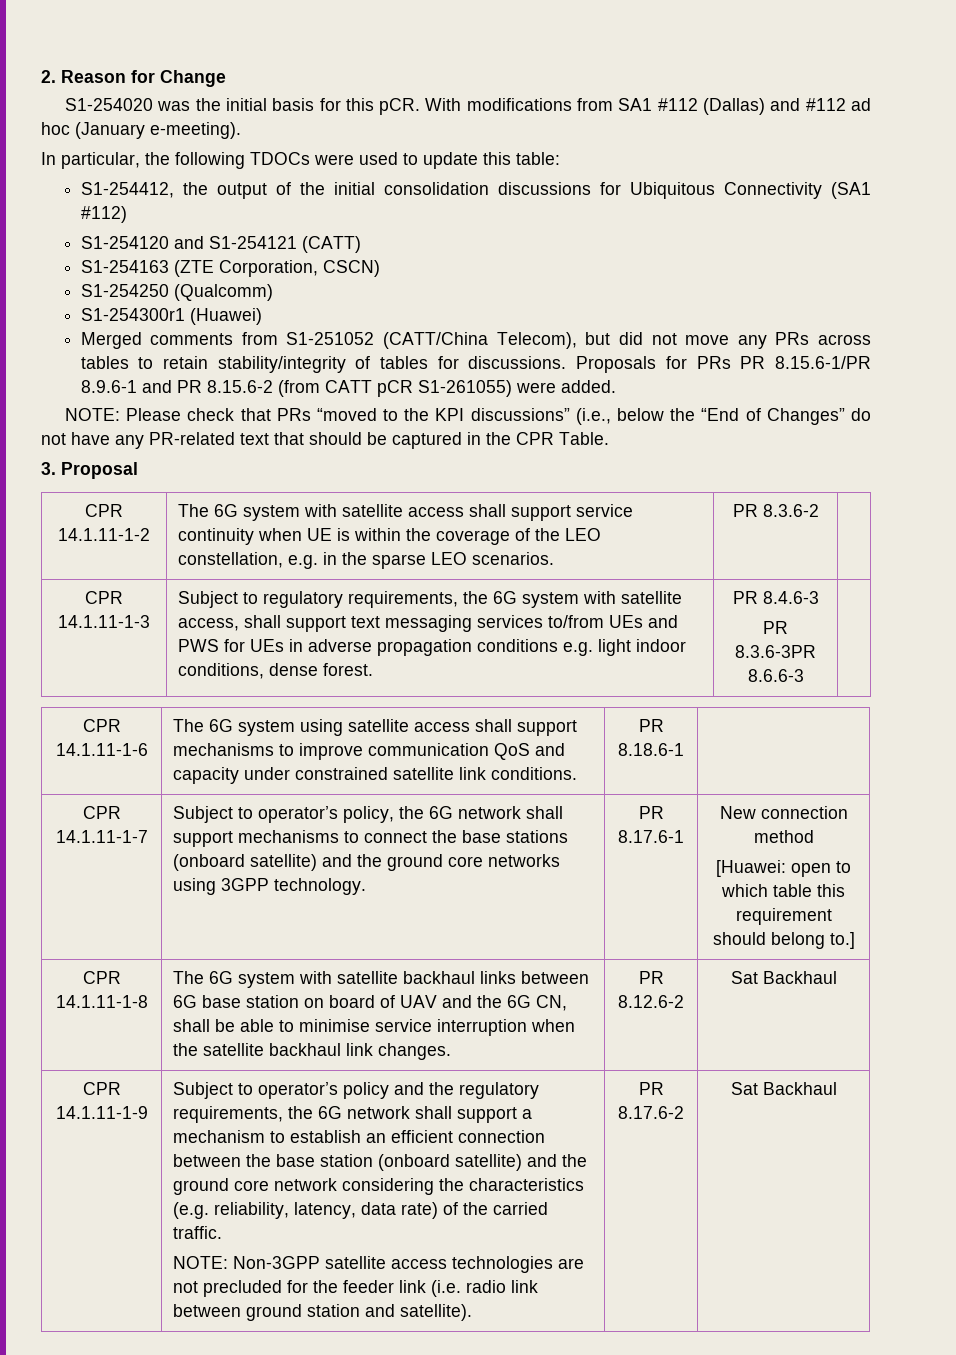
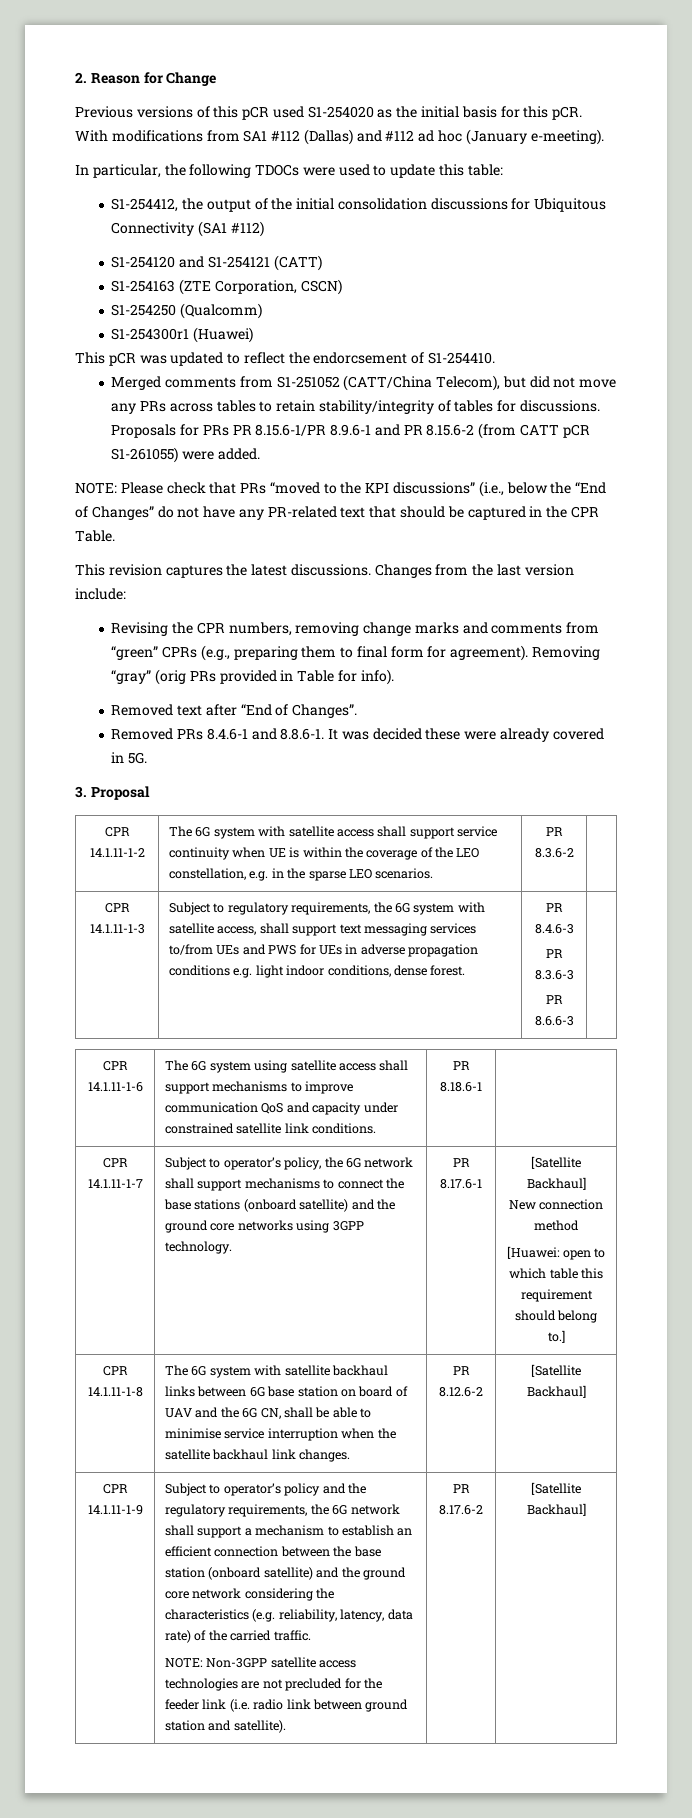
[64,98,191,111] S1-254020 was -> [75,106,393,120] Previous versions of this pCR used S1-254020 as
(262, 316) none -> [75,352,496,366] // This pCR was updated to reflect the endorcsement of S1-254410.
(609, 438) none -> [75,564,574,578] [75,588,126,600] [111,622,600,636] [111,645,600,661] [111,669,394,685] [111,704,358,718] [111,728,604,742] [111,752,147,764] // This revision captures the latest discussions. Changes from the last version include: // Revising the CPR numbers, removing change marks and comments from “green” CPRs (e.g., preparing them to final form for agreement). Removing “gray” (orig PRs provided in Table for info). // Removed text after “End of Changes”. // Removed PRs 8.4.6-1 and 8.8.6-1. It was decided these were already covered in 5G.
[735,645,816,658] 8.3.6-3PR -> [534,970,574,980] [545,995,563,1004] 8.3.6-3 // PR
(684, 836) none -> [531,1156,581,1169] [526,1177,586,1190] [Satellite Backhaul] //
[730,971,837,984] Sat Backhaul -> [531,1364,581,1377] [526,1385,586,1398] [Satellite Backhaul]
[730,1082,837,1095] Sat Backhaul -> [531,1482,581,1495] [526,1503,586,1516] [Satellite Backhaul]

